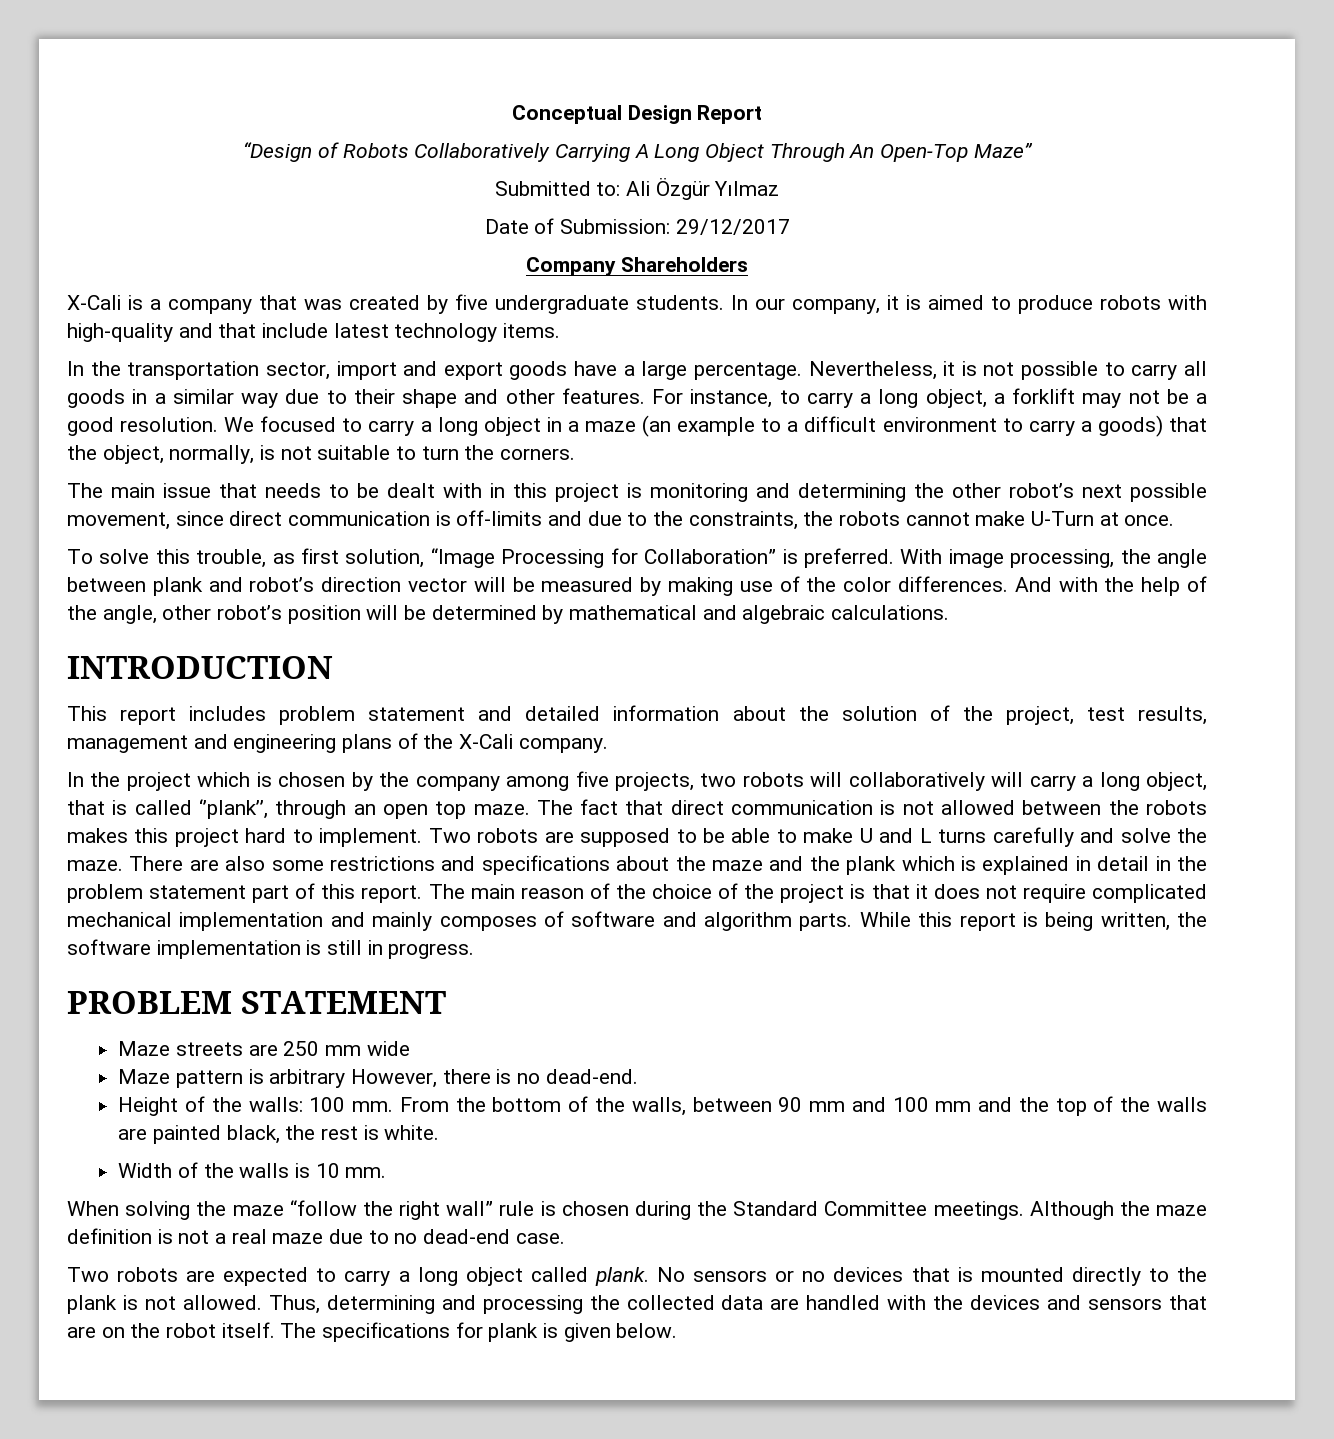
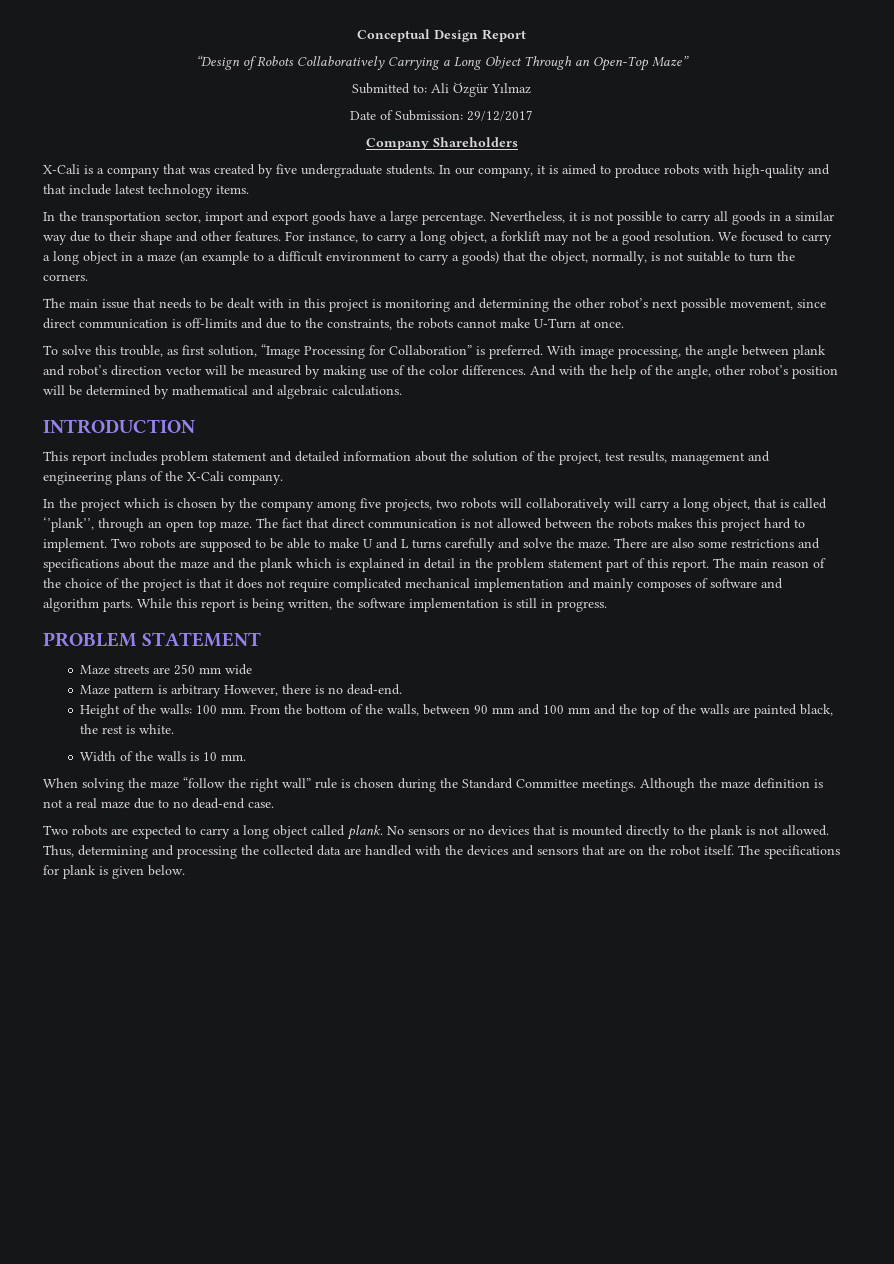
[634,144,649,158] A -> [443,60,450,66] a
[849,144,875,158] An -> [575,59,590,66] an

